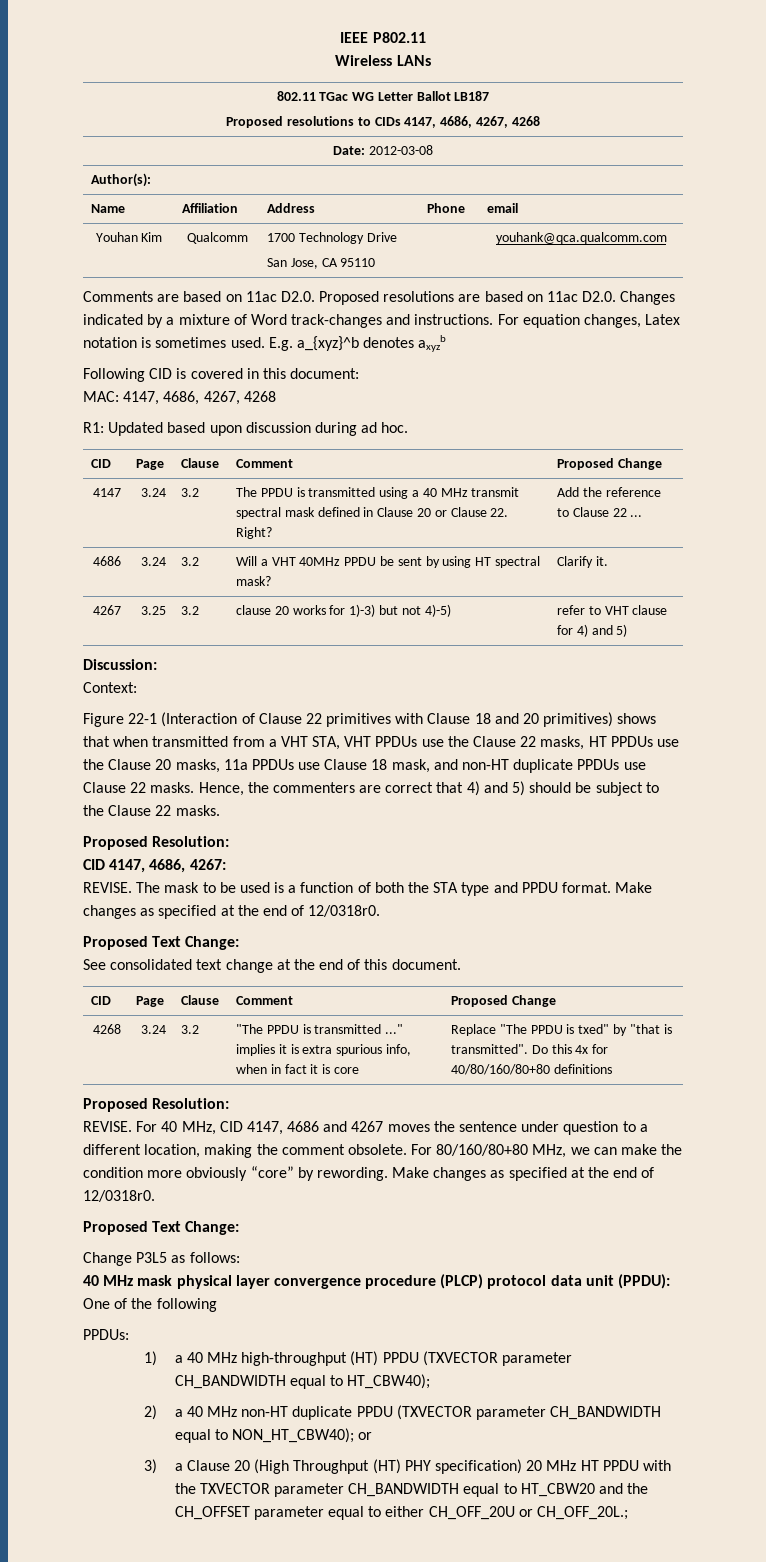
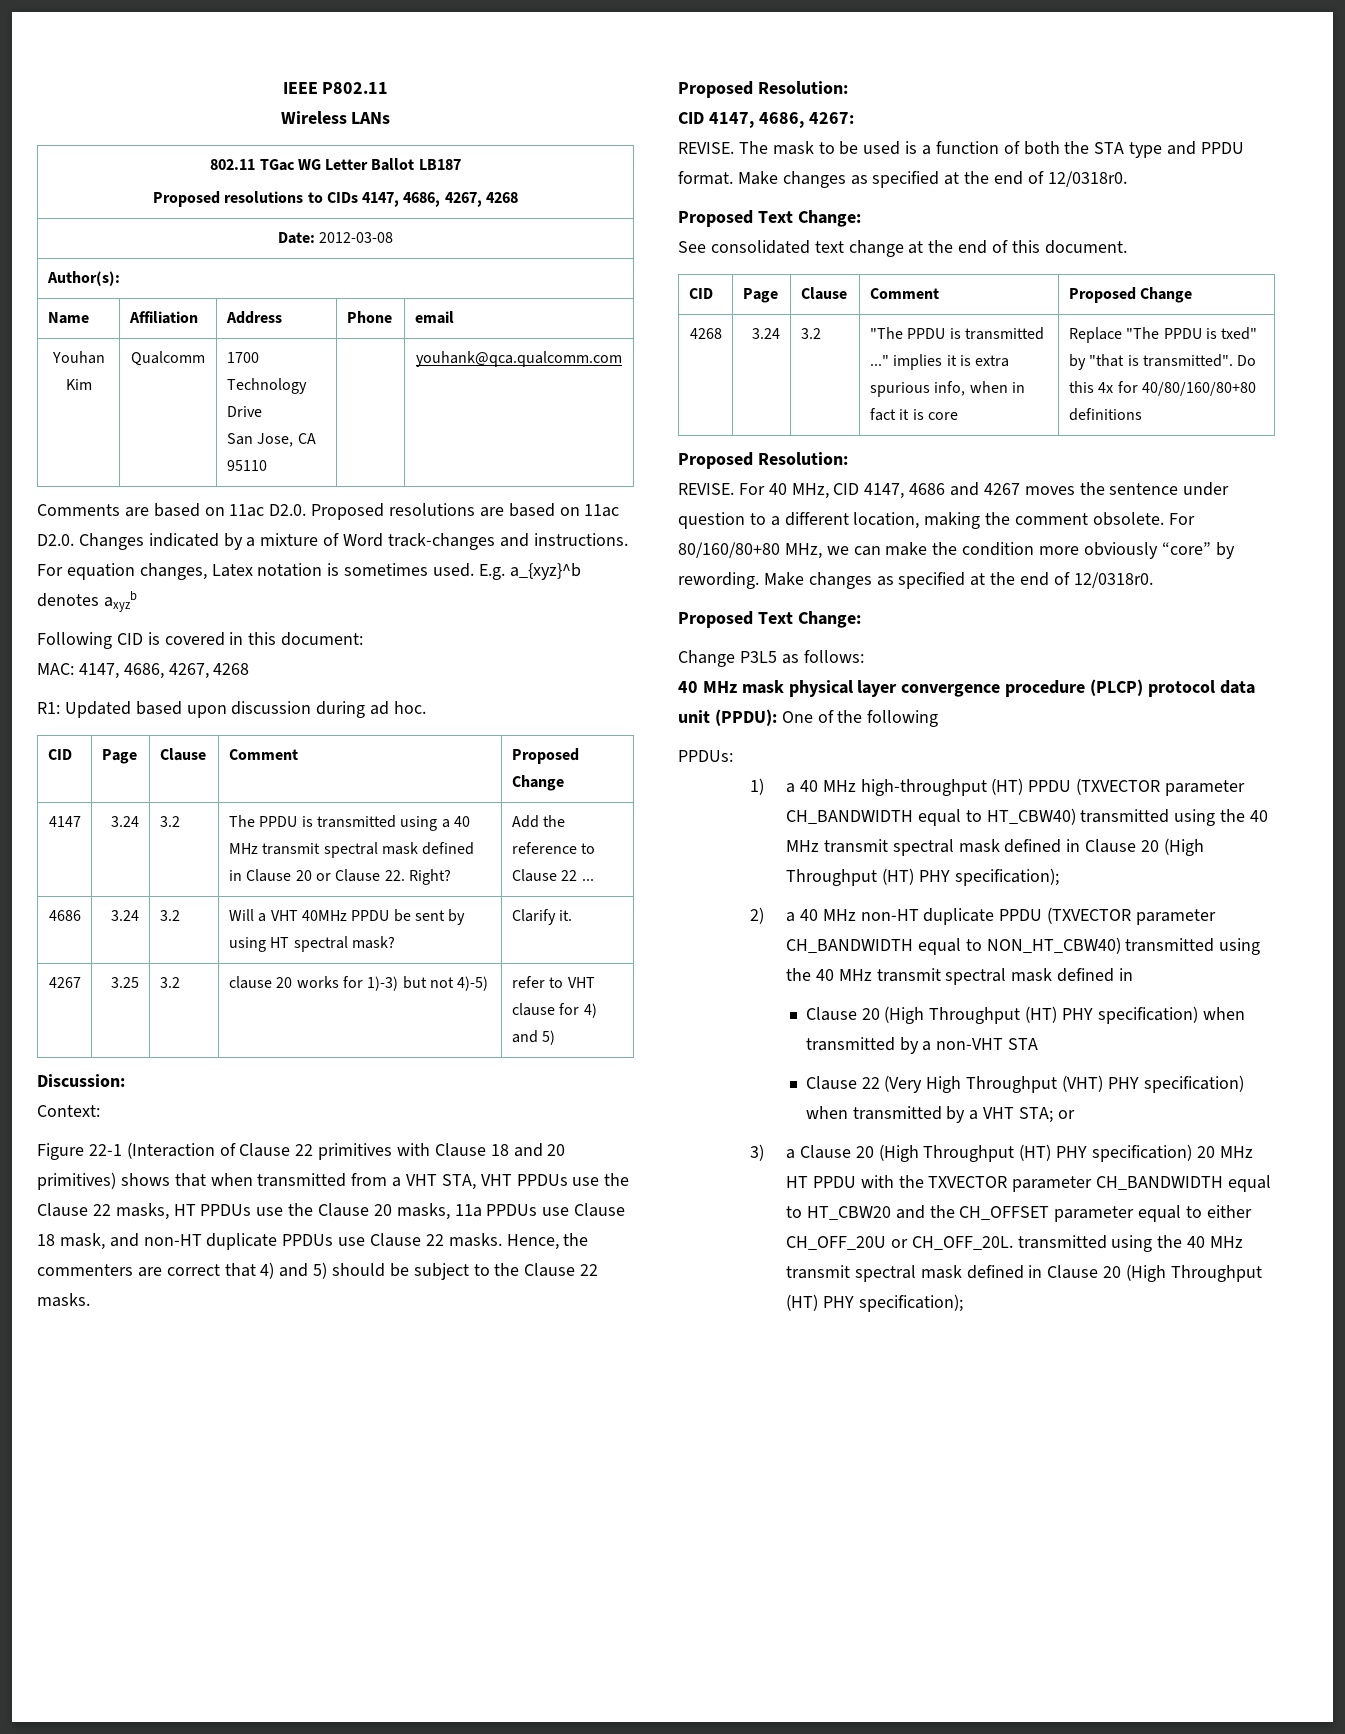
[347,1374,431,1389] HT_CBW40); -> [986,808,1268,826] [785,838,1204,856] [785,868,1059,886] HT_CBW40) transmitted using the 40 MHz transmit spectral mask defined in Clause 20 (High Throughput (HT) PHY specification);
[232,1428,355,1443] NON_HT_CBW40); -> [986,937,1261,955] [785,968,1133,985] [805,1006,1245,1024] [805,1037,1039,1054] [805,1075,1244,1093] [805,1106,1054,1123] NON_HT_CBW40) transmitted using the 40 MHz transmit spectral mask defined in // Clause 20 (High Throughput (HT) PHY specification) when transmitted by a non-VHT STA // Clause 22 (Very High Throughput (VHT) PHY specification) when transmitted by a VHT STA;
[537,1506,629,1520] CH_OFF_20L.; -> [911,1235,1243,1252] [785,1264,1262,1282] [785,1294,963,1312] CH_OFF_20L. transmitted using the 40 MHz transmit spectral mask defined in Clause 20 (High Throughput (HT) PHY specification);

